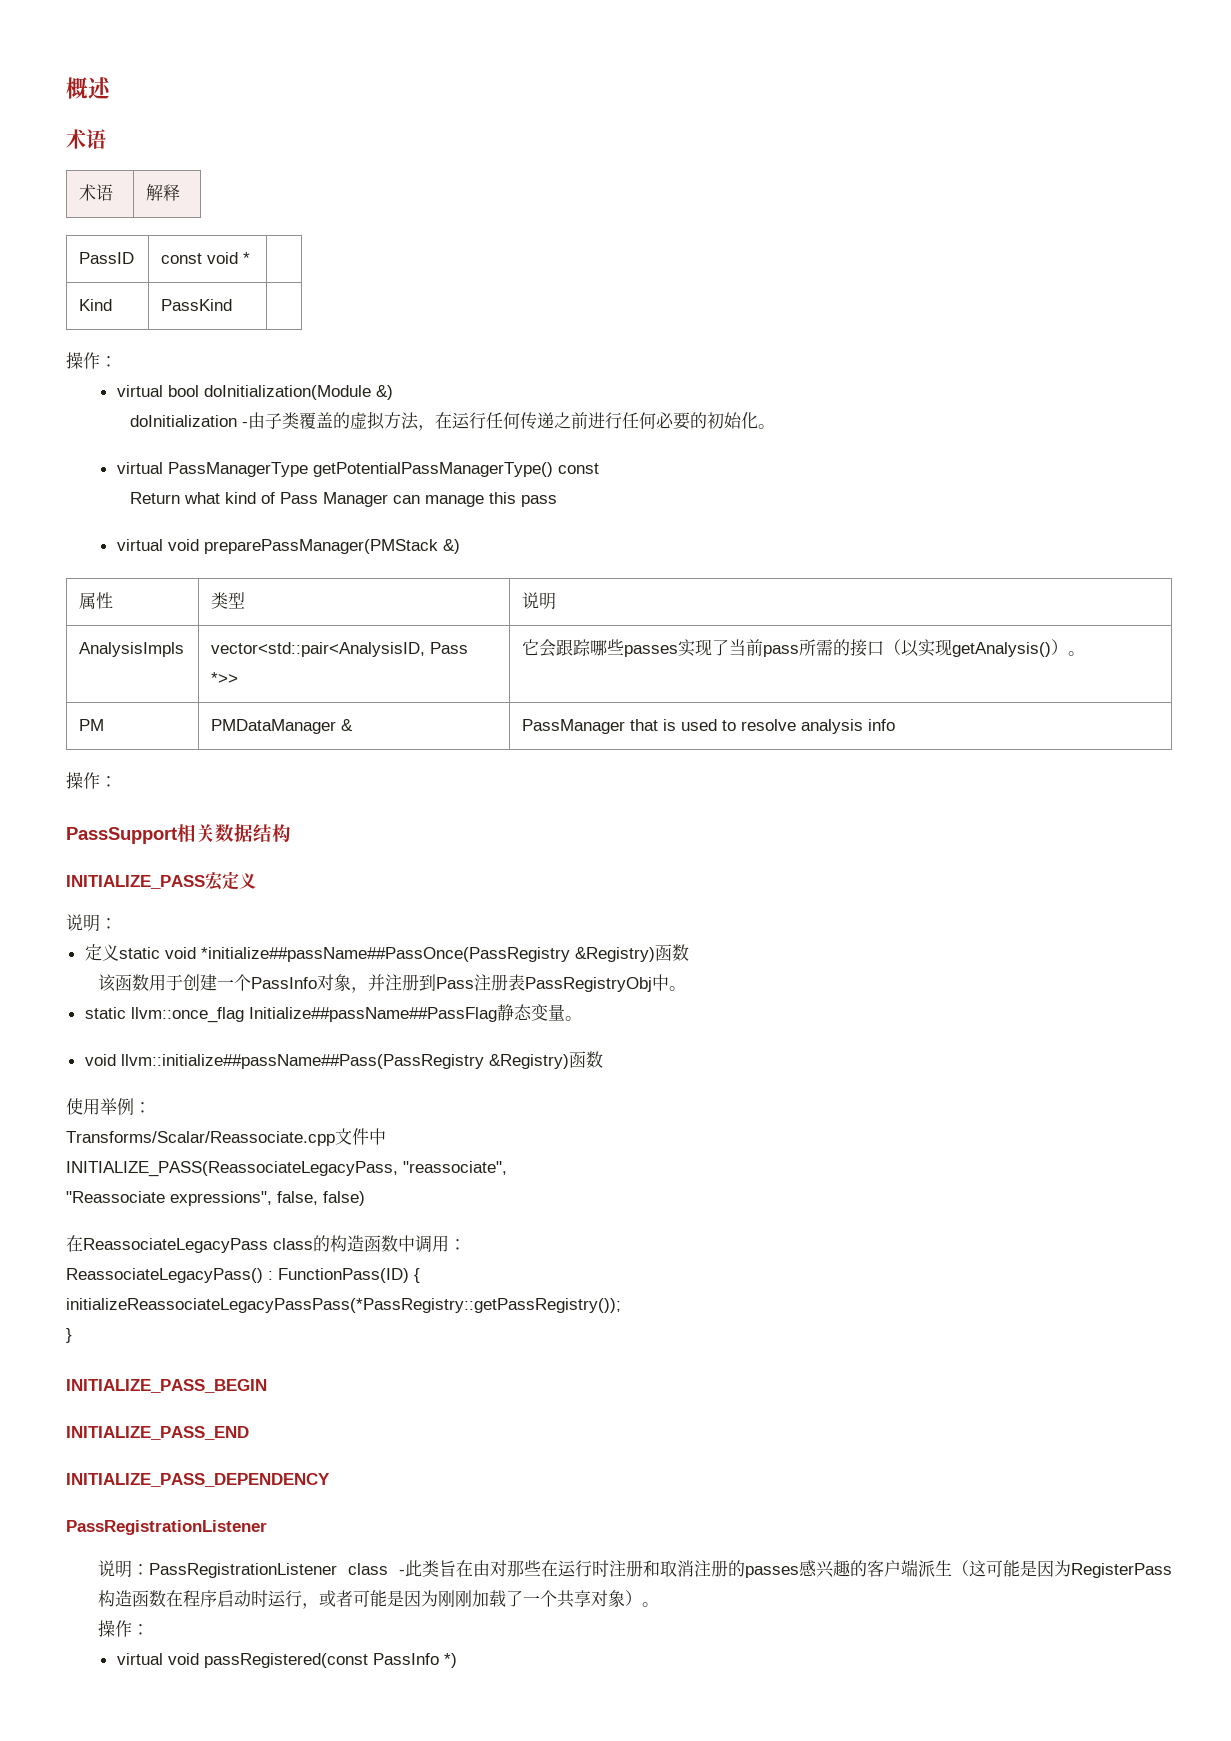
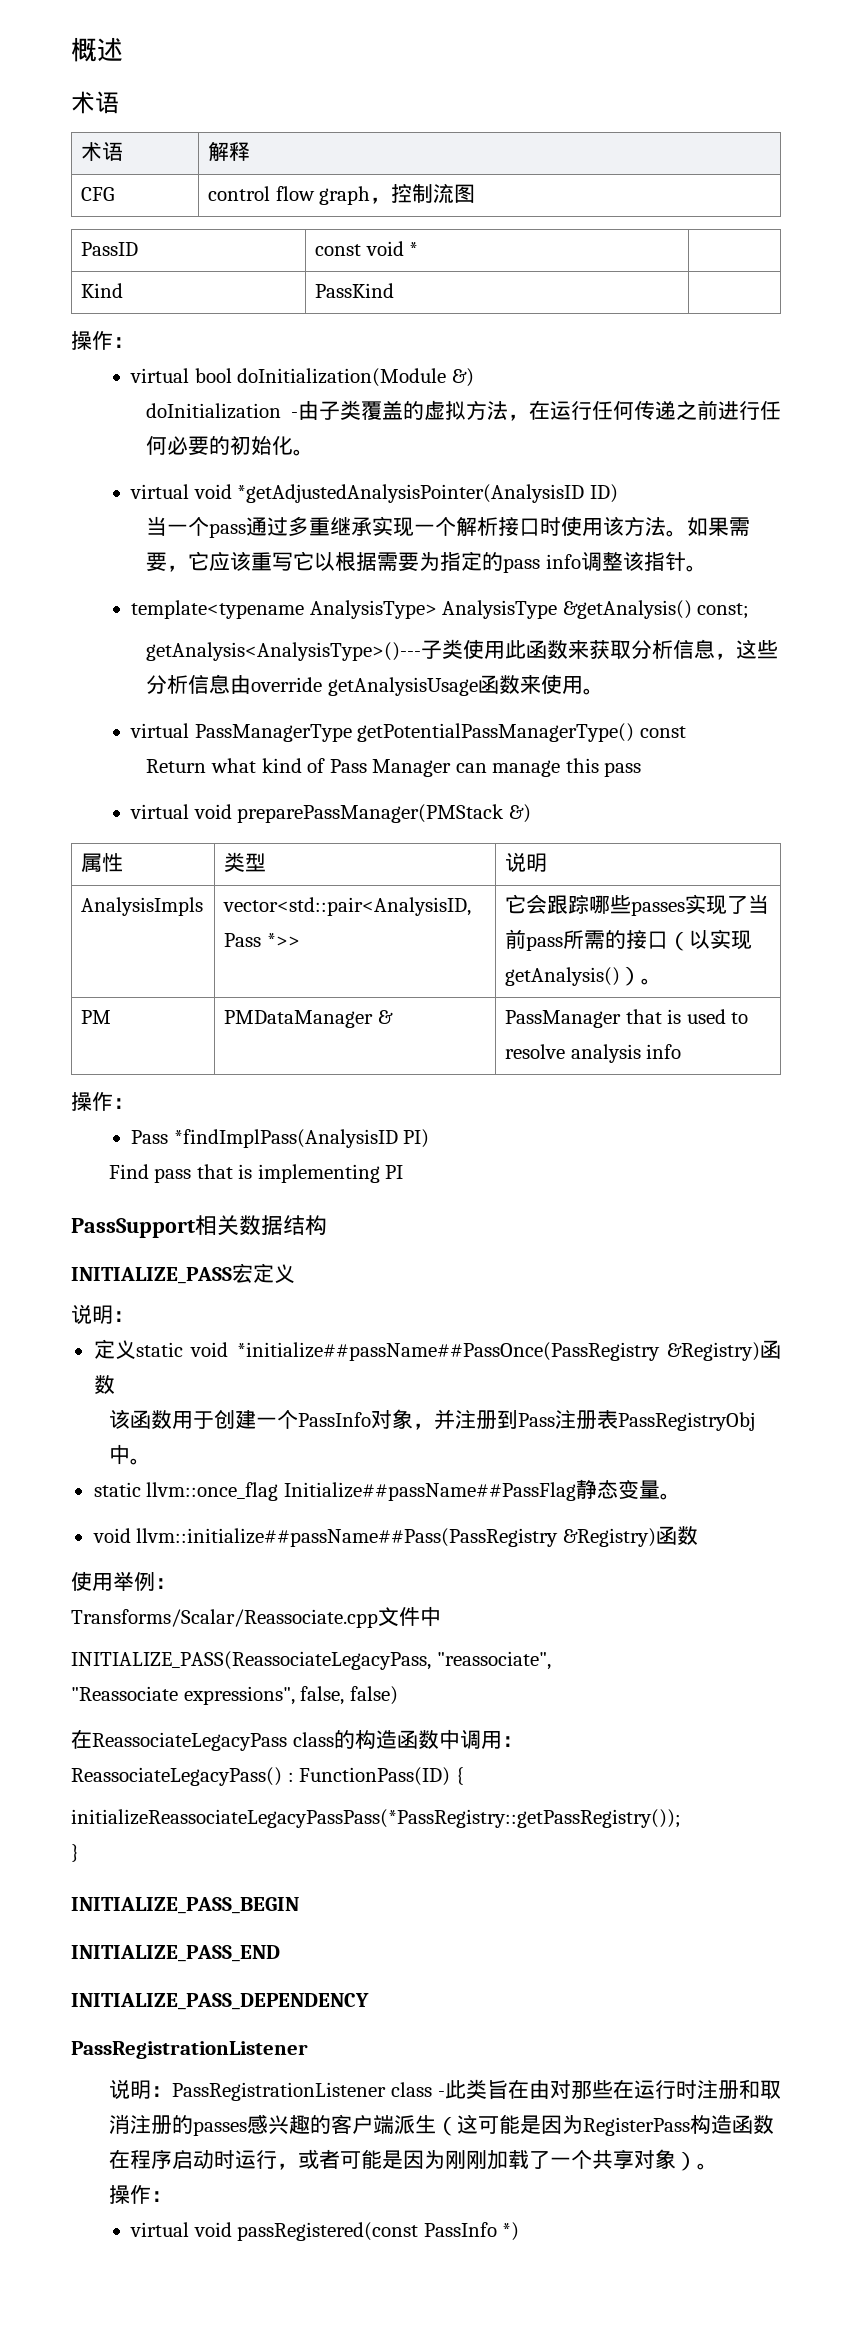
(181, 192) none -> [81,187,115,201] [208,183,476,205] // CFG | control flow graph，控制流图
(776, 426) none -> [130,484,618,503] [146,516,751,538] [146,551,707,573] [131,600,750,619] [146,639,779,661] [146,674,604,696] // virtual void *getAdjustedAnalysisPointer(AnalysisID ID) // 当一个pass通过多重继承实现一个解析接口时使用该方法。如果需要，它应该重写它以根据需要为指定的pass info调整该指针。 // template<typename AnalysisType> AnalysisType &getAnalysis() const; // getAnalysis<AnalysisType>()---子类使用此函数来获取分析信息，这些分析信息由override getAnalysisUsage函数来使用。
(117, 781) none -> [131,1129,430,1148] [108,1164,404,1183] // Pass *findImplPass(AnalysisID PI) // Find pass that is implementing PI

